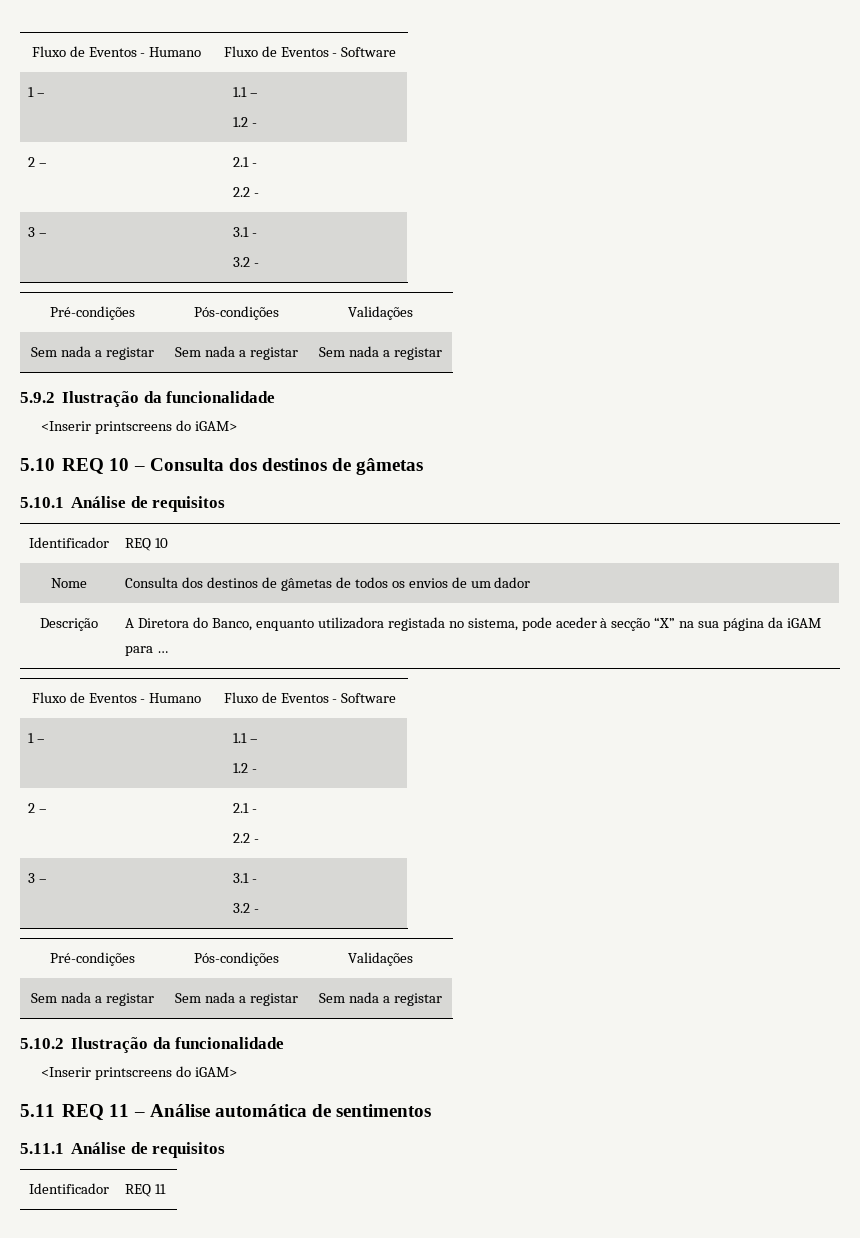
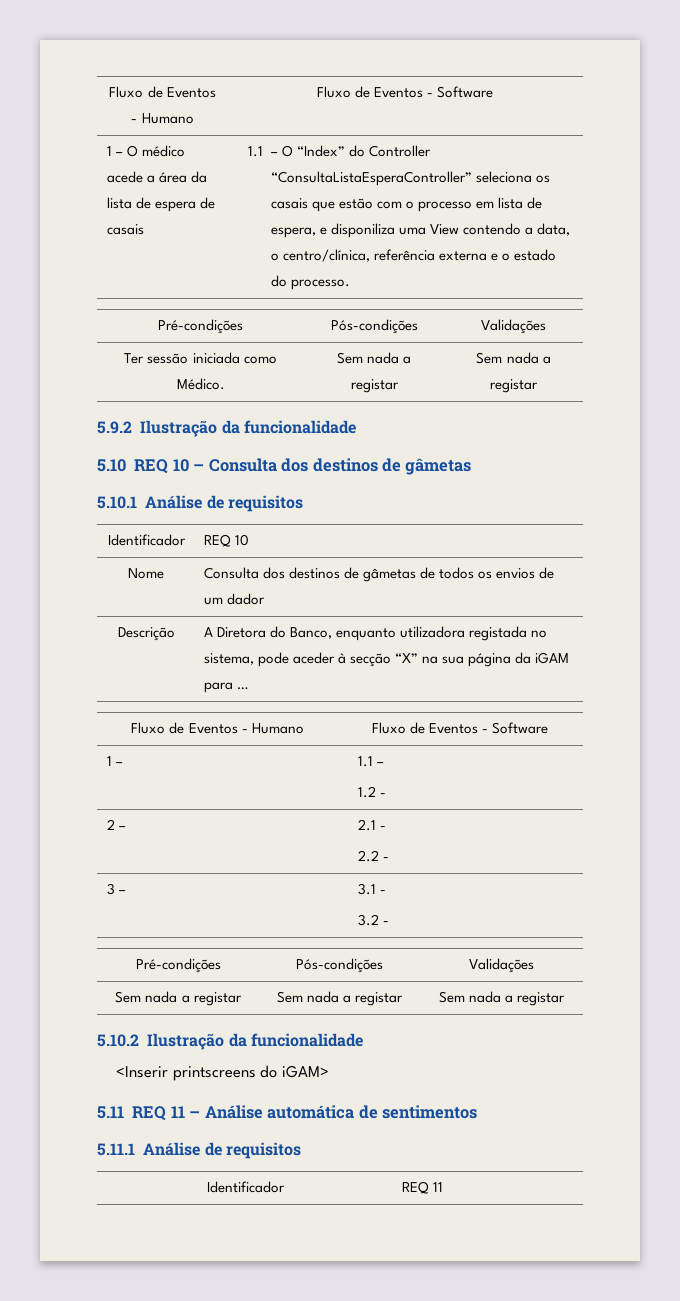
[232,87,258,97] [232,117,257,127] [28,157,48,167] [232,157,257,167] [232,187,259,197] [28,227,48,237] [232,227,257,237] [232,257,259,267] [50,306,135,320] [194,306,279,320] [348,306,413,320] [31,346,154,360] | 1.1 – // 1.2 - // 2 – | 2.1 - // 2.2 - // 3 – | 3.1 - // 3.2 - // Pré-condições | Pós-condições | Validações // Sem nada a registar -> [126,145,185,157] [106,171,207,183] [106,197,215,212] [106,224,144,235] [248,145,432,157] [270,171,550,186] [270,197,543,212] [270,223,571,238] [270,249,557,262] [270,275,350,290] [158,319,243,334] [330,319,418,334] [481,319,546,334] [124,352,277,364] [176,378,225,390] O médico acede a área da lista de espera de casais | 1.1 – O “Index” do Controller “ConsultaListaEsperaController” seleciona os casais que estão com o processo em lista de espera, e disponiliza uma View contendo a data, o centro/clínica, referência externa e o estado do processo. // Pré-condições | Pós-condições | Validações // Ter sessão iniciada como Médico.
[40,420,237,434] // <Inserir printscreens do iGAM> -> (356, 427) none

